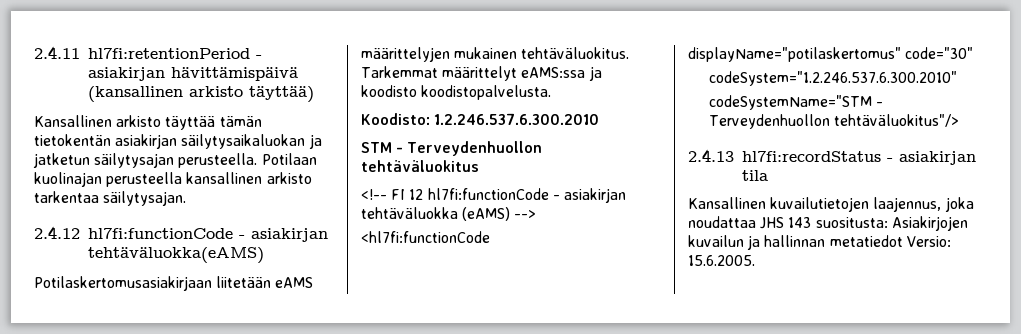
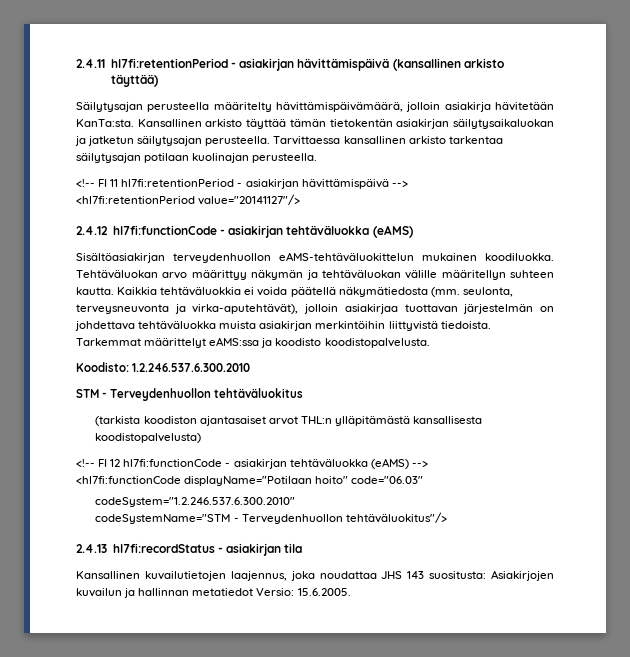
(314, 94) none -> [76,102,554,112] [76,119,134,127] Säilytysajan perusteella määritelty hävittämispäivämäärä, jolloin asiakirja hävitetään KanTa:sta.
[261,153,317,165] [34,172,312,187] [34,191,187,206] [34,226,328,242] [87,247,264,264] [34,276,314,291] [361,47,630,62] Potilaan kuolinajan perusteella kansallinen arkisto tarkentaa säilytysajan. // 2.4.12 hl7fi:functionCode - asiakirjan tehtäväluokka(eAMS) // Potilaskertomusasiakirjaan liitetään eAMS määrittelyjen mukainen tehtäväluokitus. -> [273,136,503,145] [76,153,318,163] [76,179,408,189] [76,194,301,205] [76,225,413,238] [76,252,554,263] [76,270,554,280] [76,287,513,297] [76,304,554,314] [75,321,491,331] Tarvittaessa kansallinen arkisto tarkentaa säilytysajan potilaan kuolinajan perusteella. // <!-- FI 11 hl7fi:retentionPeriod - asiakirjan hävittämispäivä --> // <hl7fi:retentionPeriod value="20141127"/> // 2.4.12 hl7fi:functionCode - asiakirjan tehtäväluokka (eAMS) // Sisältöasiakirjan terveydenhuollon eAMS-tehtäväluokittelun mukainen koodiluokka. Tehtäväluokan arvo määrittyy näkymän ja tehtäväluokan välille määritellyn suhteen kautta. Kaikkia tehtäväluokkia ei voida päätellä näkymätiedosta (mm. seulonta, terveysneuvonta ja virka-aputehtävät), jolloin asiakirjaa tuottavan järjestelmän on johdettava tehtäväluokka muista asiakirjan merkintöihin liittyvistä tiedoista.
(479, 166) none -> [95,416,483,426] [95,433,202,443] // (tarkista koodiston ajantasaiset arvot THL:n ylläpitämästä kansallisesta koodistopalvelusta)
[688,47,974,62] displayName="potilaskertomus" code="30" -> [184,476,424,486] displayName="Potilaan hoito" code="06.03"

